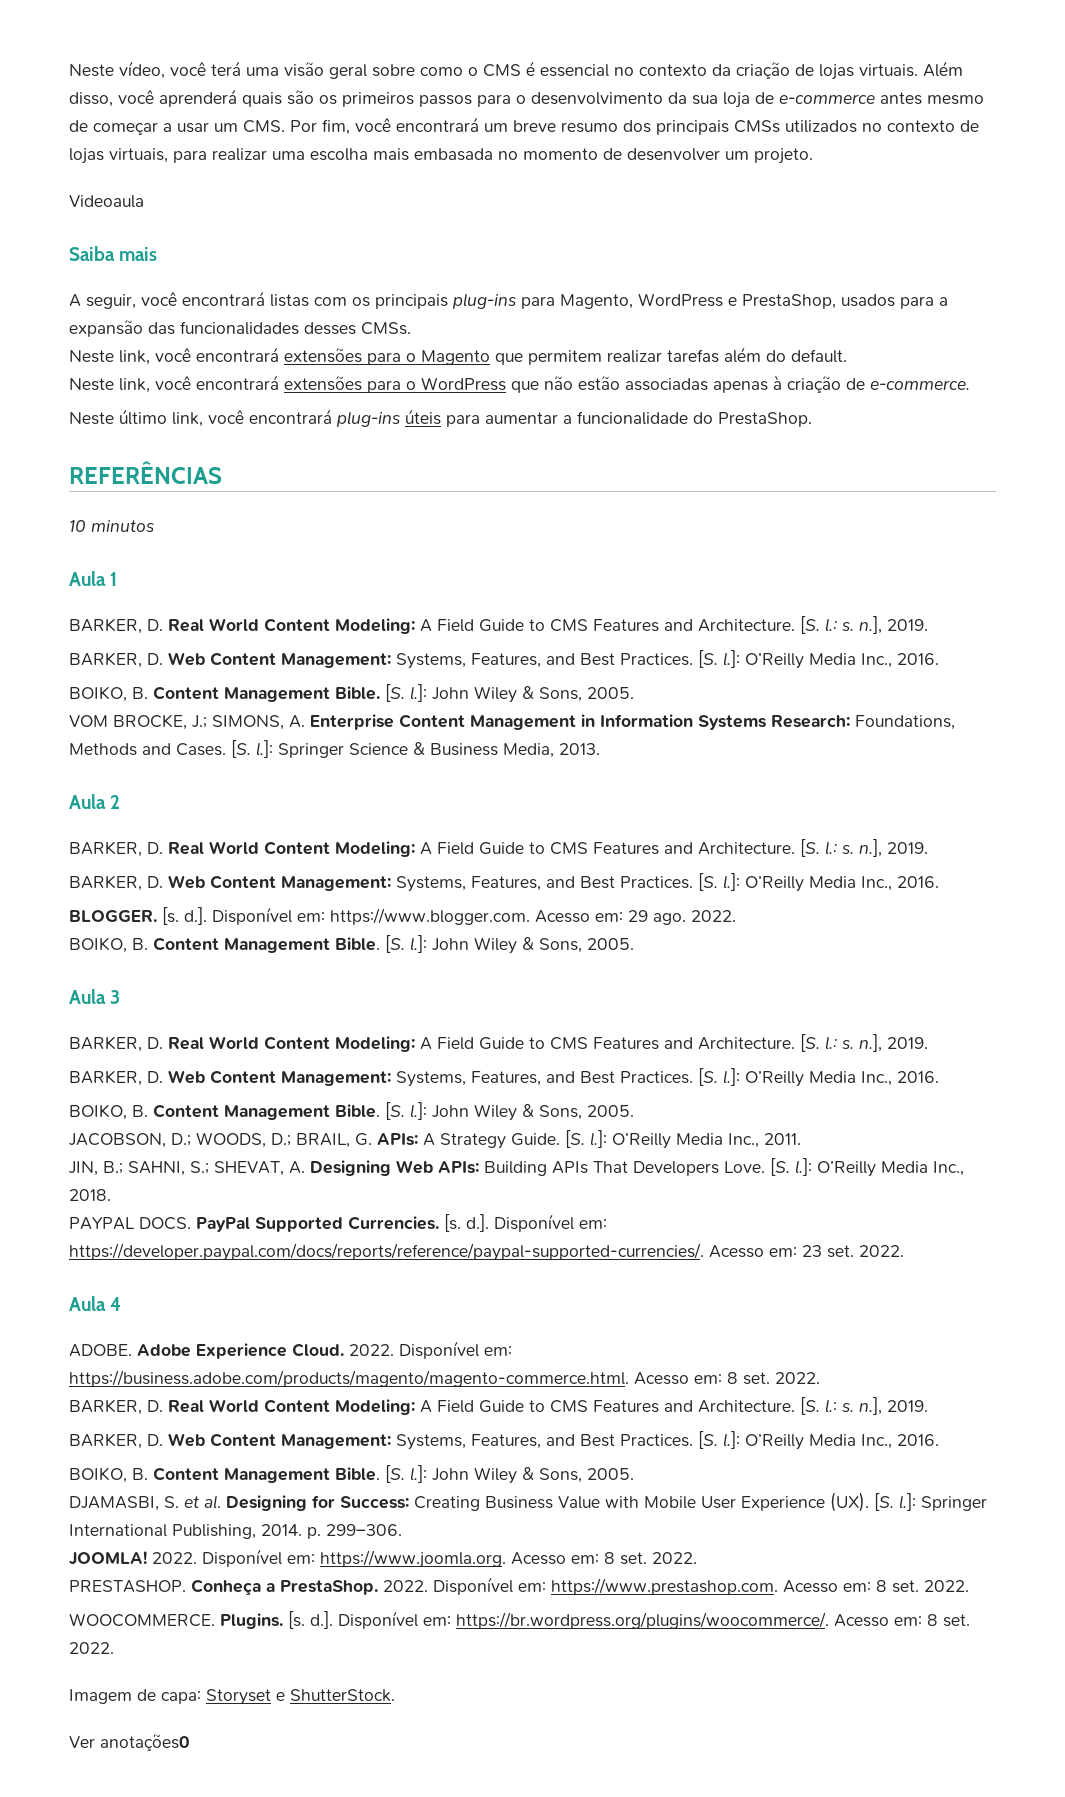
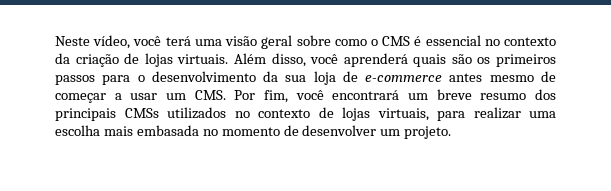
[69,195,144,208] [69,246,158,261] [69,291,948,309] [69,320,411,337] [69,347,847,365] [69,375,970,393] [69,409,812,427] [69,461,222,484] [69,520,155,532] [69,571,118,586] [69,616,928,634] [69,650,939,669] [69,684,634,703] [69,714,955,730] [69,740,600,758] [69,794,121,809] [69,839,928,857] [69,873,939,892] [69,907,736,925] [69,935,634,954] [69,989,121,1004] [69,1034,928,1052] [69,1068,939,1087] [69,1102,634,1121] [69,1130,801,1149] [69,1158,964,1177] [69,1189,111,1201] [69,1214,607,1232] [69,1243,904,1261] [69,1296,122,1311] [69,1341,512,1359] [69,1370,820,1387] [69,1397,928,1415] [69,1431,939,1450] [69,1465,634,1484] [69,1492,987,1512] [69,1524,402,1539] [69,1549,697,1568] [69,1577,969,1595] [69,1611,970,1629] [69,1642,114,1654] [69,1689,395,1705] [69,1734,190,1751] // Videoaula // Saiba mais // A seguir, você encontrará listas com os principais plug-ins para Magento, WordPress e PrestaShop, usados para a expansão das funcionalidades desses CMSs. // Neste link, você encontrará extensões para o Magento que permitem realizar tarefas além do default. // Neste link, você encontrará extensões para o WordPress que não estão associadas apenas à criação de e-commerce. // Neste último link, você encontrará plug-ins úteis para aumentar a funcionalidade do PrestaShop. // REFERÊNCIAS // 10 minutos // Aula 1 // BARKER, D. Real World Content Modeling: A Field Guide to CMS Features and Architecture. [S. l.: s. n.], 2019. // BARKER, D. Web Content Management: Systems, Features, and Best Practices. [S. l.]: O’Reilly Media Inc., 2016. // BOIKO, B. Content Management Bible. [S. l.]: John Wiley & Sons, 2005. // VOM BROCKE, J.; SIMONS, A. Enterprise Content Management in Information Systems Research: Foundations, Methods and Cases. [S. l.]: Springer Science & Business Media, 2013. // Aula 2 // BARKER, D. Real World Content Modeling: A Field Guide to CMS Features and Architecture. [S. l.: s. n.], 2019. // BARKER, D. Web Content Management: Systems, Features, and Best Practices. [S. l.]: O’Reilly Media Inc., 2016. // BLOGGER. [s. d.]. Disponível em: https://www.blogger.com. Acesso em: 29 ago. 2022. // BOIKO, B. Content Management Bible. [S. l.]: John Wiley & Sons, 2005. // Aula 3 // BARKER, D. Real World Content Modeling: A Field Guide to CMS Features and Architecture. [S. l.: s. n.], 2019. // BARKER, D. Web Content Management: Systems, Features, and Best Practices. [S. l.]: O’Reilly Media Inc., 2016. // BOIKO, B. Content Management Bible. [S. l.]: John Wiley & Sons, 2005. // JACOBSON, D.; WOODS, D.; BRAIL, G. APIs: A Strategy Guide. [S. l.]: O’Reilly Media Inc., 2011. // JIN, B.; SAHNI, S.; SHEVAT, A. Designing Web APIs: Building APIs That Developers Love. [S. l.]: O’Reilly Media Inc., 2018. // PAYPAL DOCS. PayPal Supported Currencies. [s. d.]. Disponível em: https://developer.paypal.com/docs/reports/reference/paypal-supported-currencies/. Acesso em: 23 set. 2022. // Aula 4 // ADOBE. Adobe Experience Cloud. 2022. Disponível em: https://business.adobe.com/products/magento/magento-commerce.html. Acesso em: 8 set. 2022. // BARKER, D. Real World Content Modeling: A Field Guide to CMS Features and Architecture. [S. l.: s. n.], 2019. // BARKER, D. Web Content Management: Systems, Features, and Best Practices. [S. l.]: O’Reilly Media Inc., 2016. // BOIKO, B. Content Management Bible. [S. l.]: John Wiley & Sons, 2005. // DJAMASBI, S. et al. Designing for Success: Creating Business Value with Mobile User Experience (UX). [S. l.]: Springer International Publishing, 2014. p. 299–306. // JOOMLA! 2022. Disponível em: https://www.joomla.org. Acesso em: 8 set. 2022. // PRESTASHOP. Conheça a PrestaShop. 2022. Disponível em: https://www.prestashop.com. Acesso em: 8 set. 2022. // WOOCOMMERCE. Plugins. [s. d.]. Disponível em: https://br.wordpress.org/plugins/woocommerce/. Acesso em: 8 set. 2022. // Imagem de capa: Storyset e ShutterStock. // Ver anotações0 -> (452, 132) none

